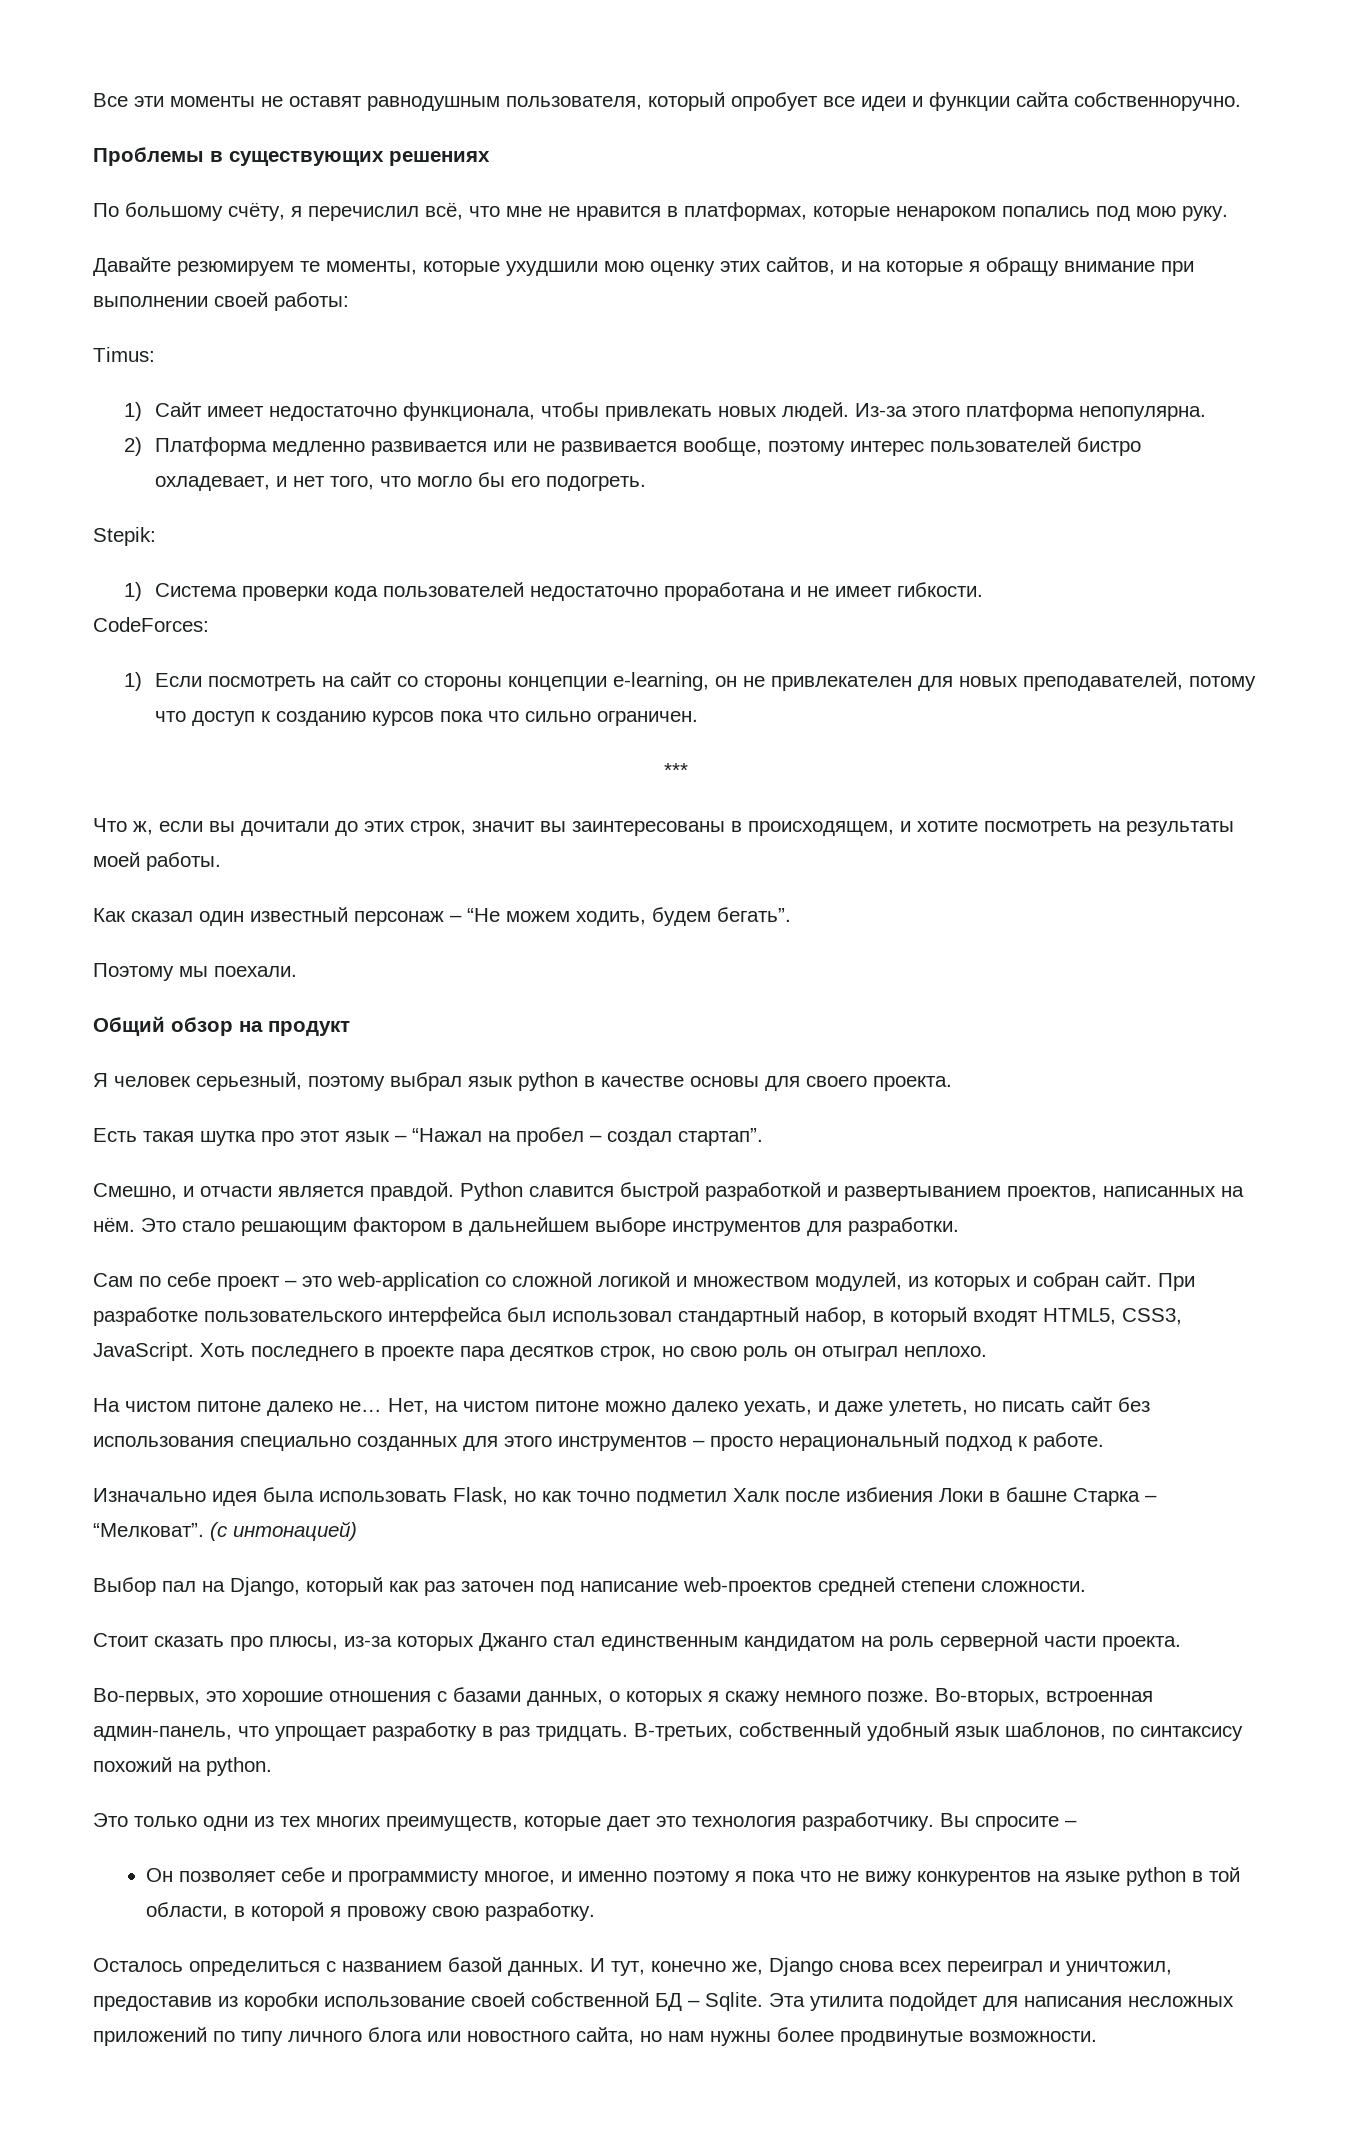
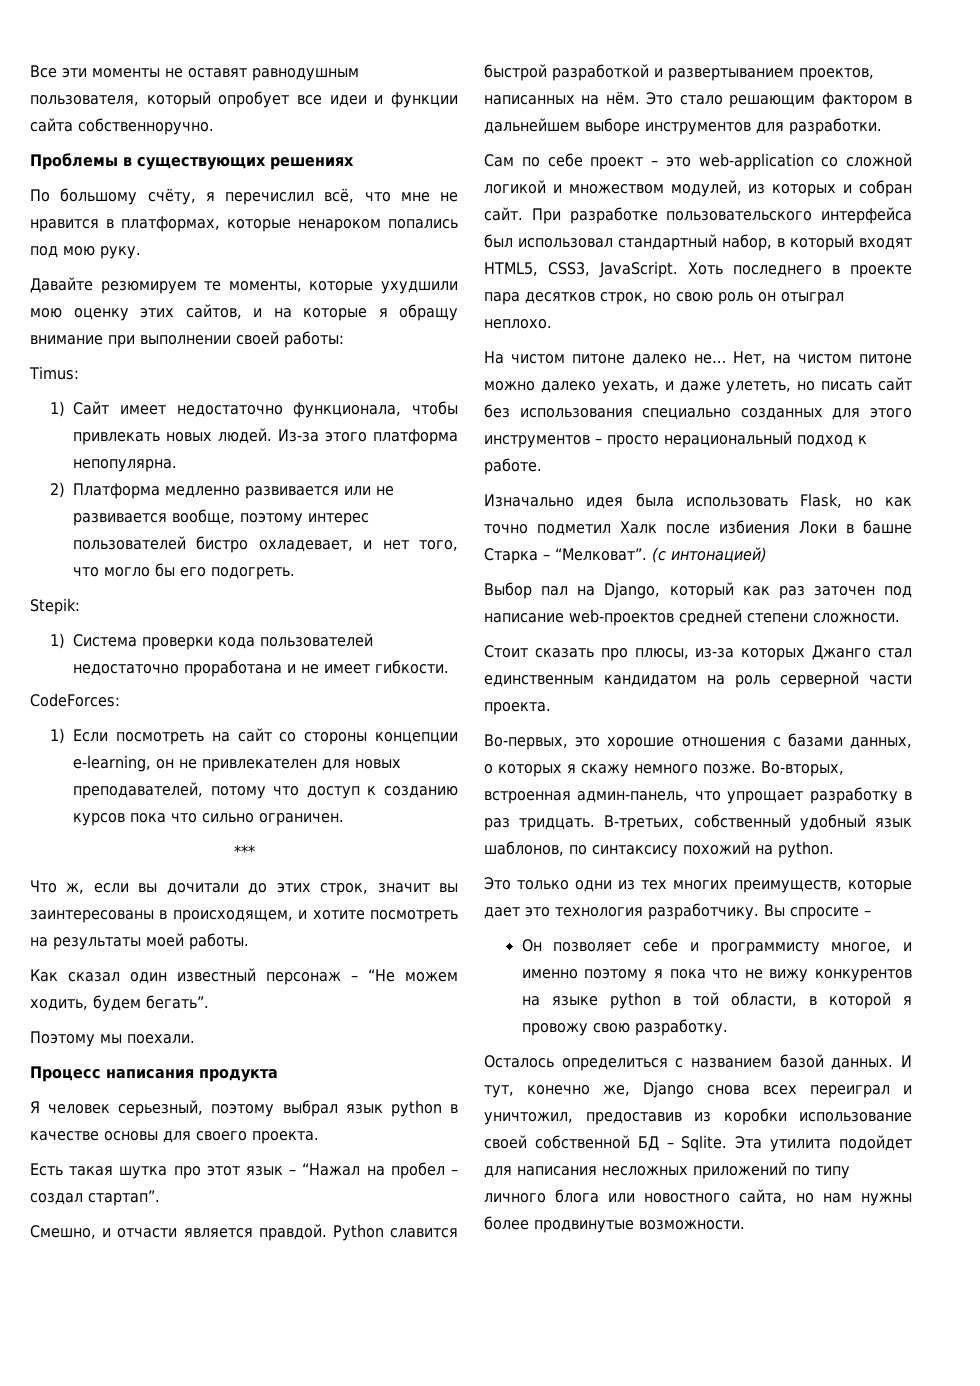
[93,1016,350,1036] Общий обзор на продукт -> [30,1066,278,1082] Процесс написания продукта

